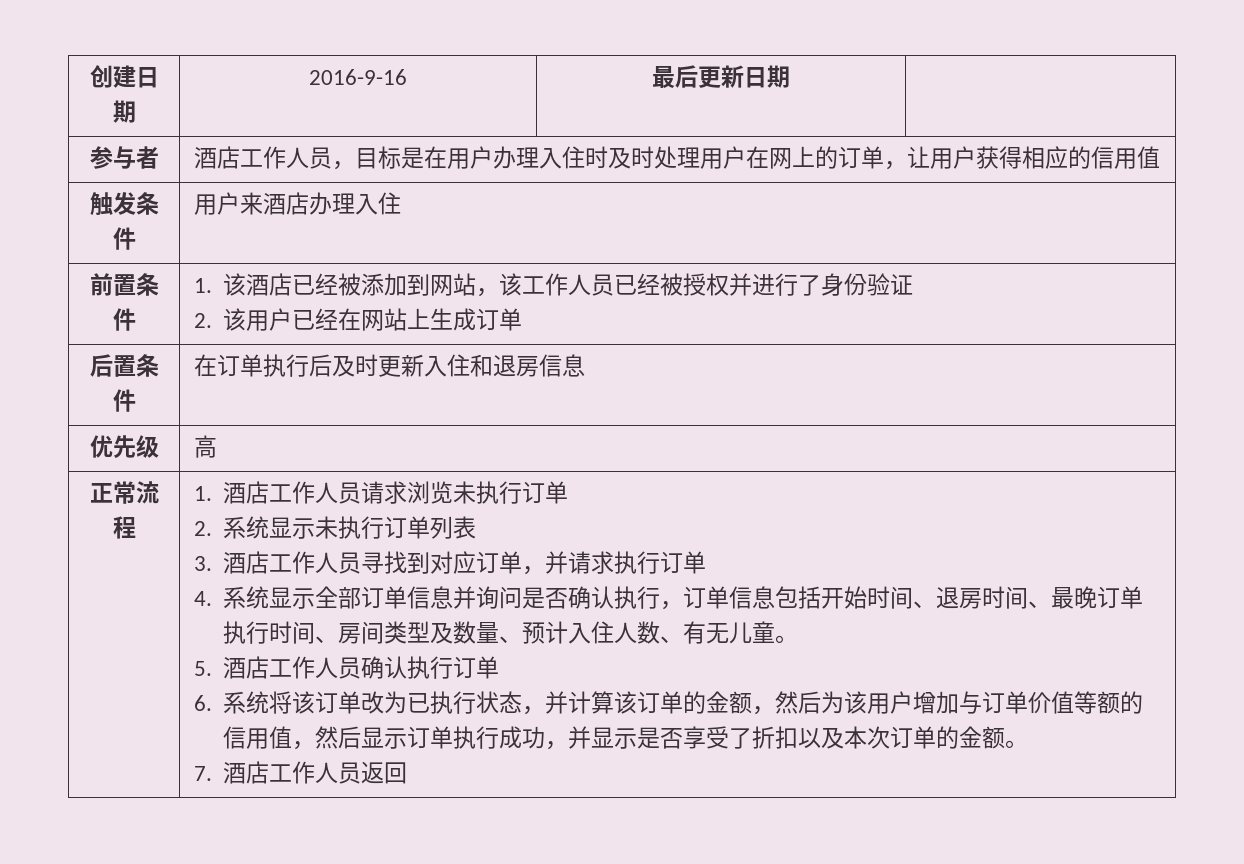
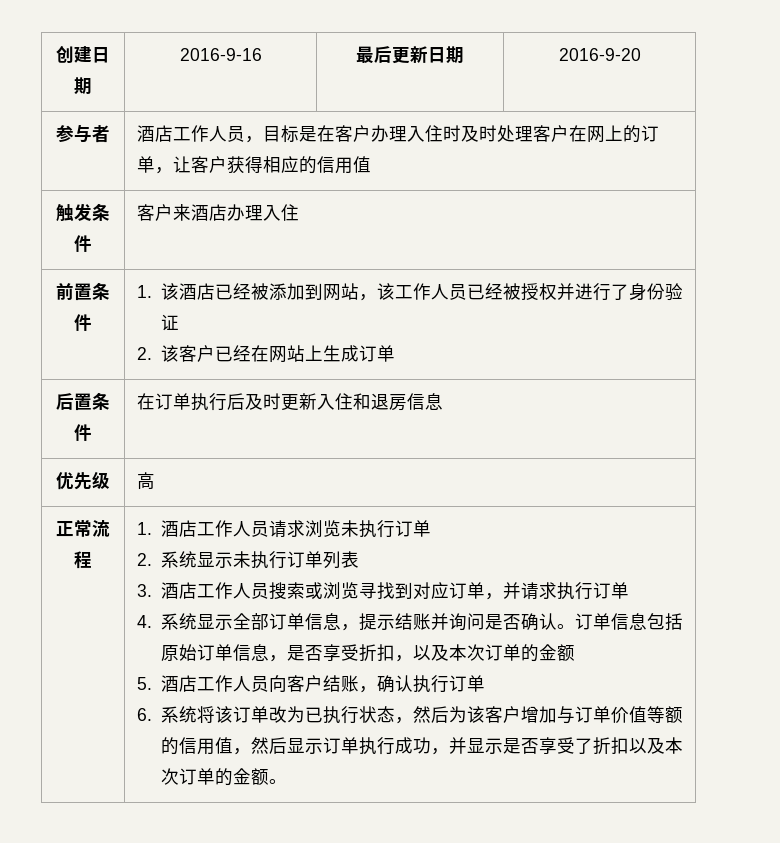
(790, 76) none -> [558,48,641,61] 2016-9-20
[446,148,470,169] 用 -> [334,125,353,142] 客
[699,148,723,169] 用 -> [532,125,551,142] 客
[929,148,953,169] 用 -> [190,156,209,173] 客
[193,194,217,215] 用 -> [136,204,155,221] 客
[246,310,270,331] 用 -> [178,345,197,362] 客
(362, 563) none -> [268,582,359,600] 搜索或浏览
(454, 597) none -> [340,613,431,631] ，提示结账
[614,586,684,610] 执行， -> [556,624,575,629] 。
[821,586,1144,609] [223,621,799,644] 开始时间、退房时间、最晚订单执行时间、房间类型及数量、预计入住人数、有无儿童。 -> [160,644,575,662] 原始订单信息，是否享受折扣，以及本次订单的金额
(362, 668) none -> [268,675,377,693] 向客户结账，
[545,691,776,715] 并计算该订单的金额， -> (413, 720) none
[867,693,891,714] 用 -> [484,706,503,723] 客
[193,761,408,784] // 7.酒店工作人员返回 -> (287, 781) none

